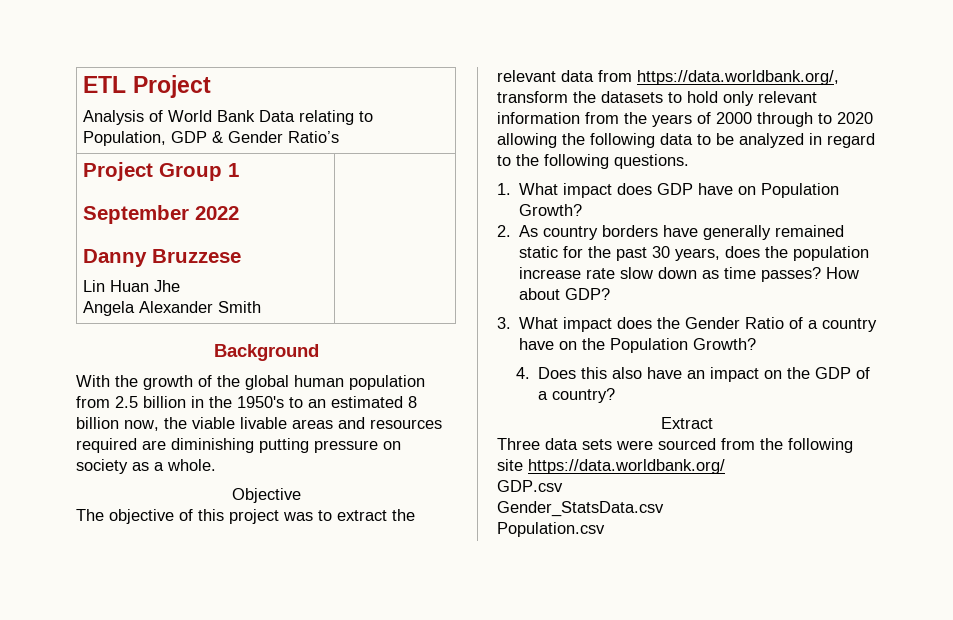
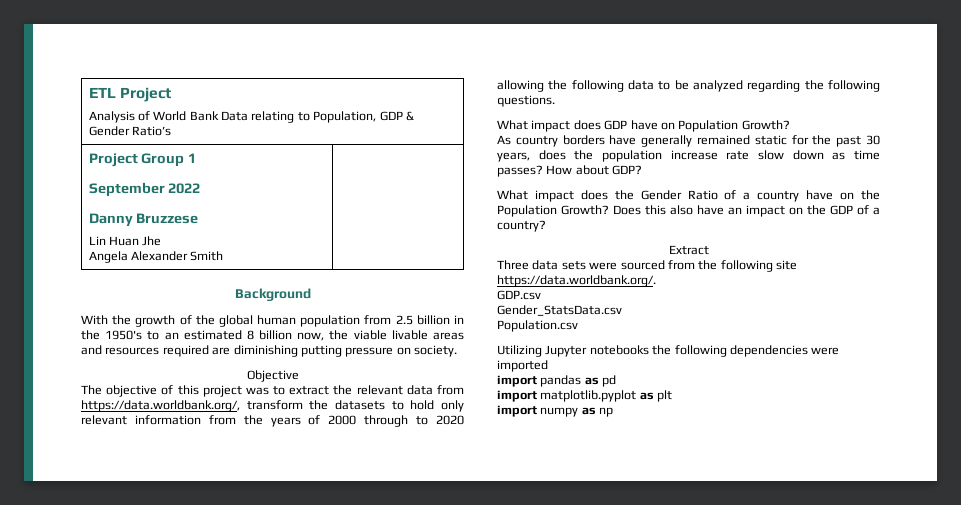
[76,459,216,474] society as a whole. -> [414,345,457,357] society.
[809,133,875,148] [497,155,511,166] in regard to -> [747,80,801,92] regarding
[497,183,511,195] 1. -> (555, 101) none
[497,225,511,237] 2. -> (790, 125) none
[497,317,511,329] 3. -> (643, 170) none
[515,367,530,379] // 4. -> (609, 210) none
[528,459,725,474] https://data.worldbank.org/ -> [497,275,656,287] https://data.worldbank.org/.
(605, 529) none -> [497,345,840,357] [497,360,548,372] [497,375,617,387] [497,390,673,402] [497,405,614,417] // Utilizing Jupyter notebooks the following dependencies were imported // import pandas as pd // import matplotlib.pyplot as plt // import numpy as np

